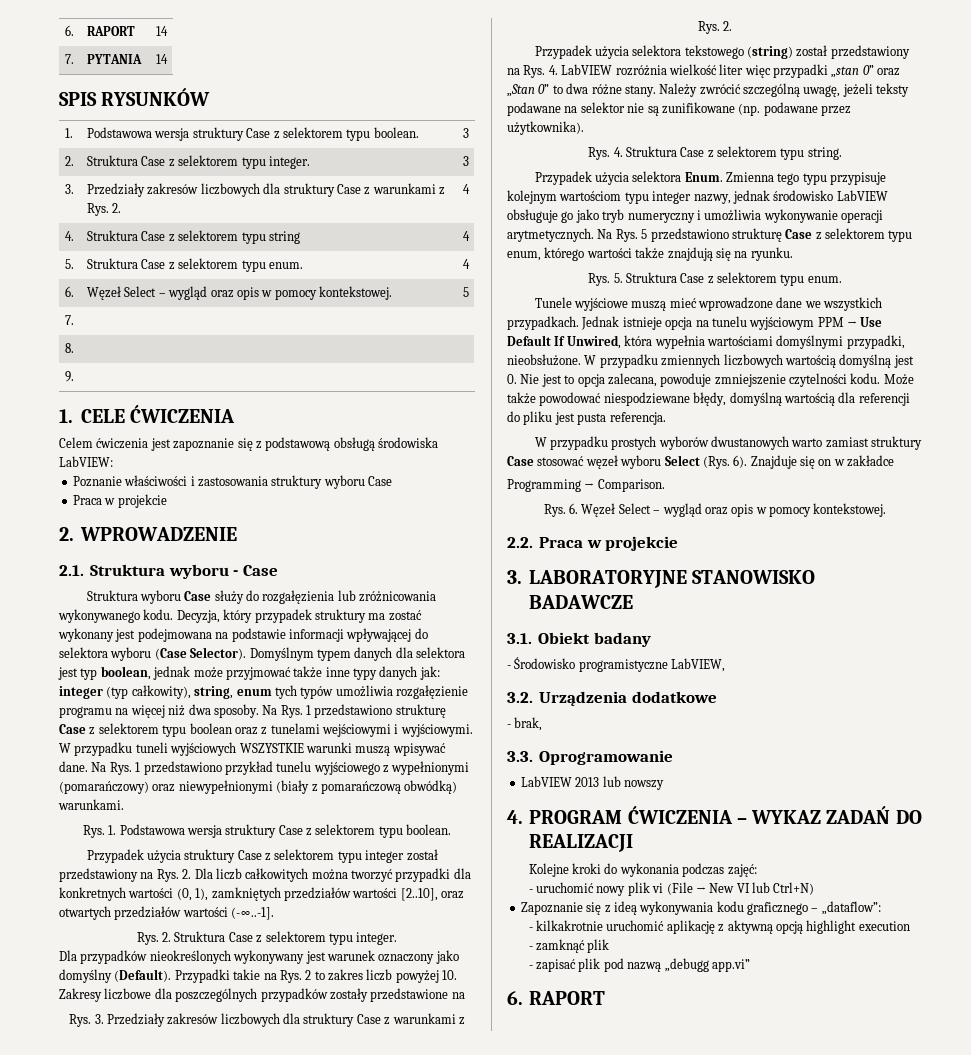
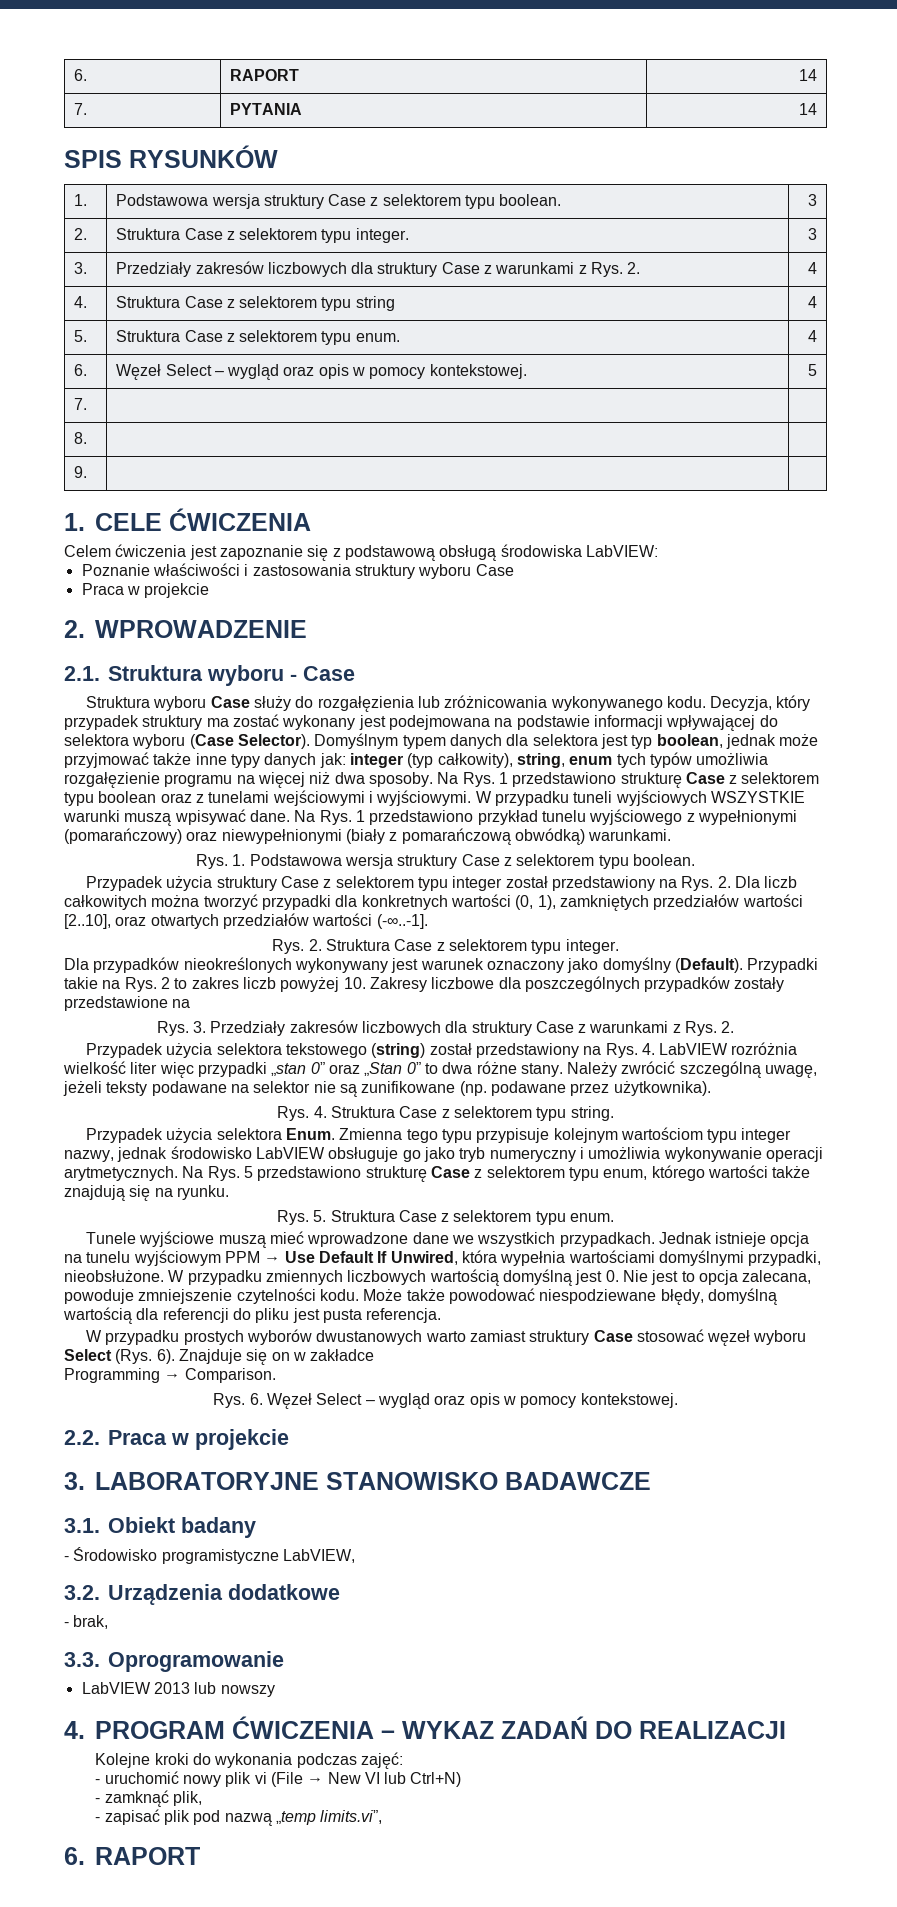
[520,901,881,915] [528,920,910,934] // Zapoznanie się z ideą wykonywania kodu graficznego – „dataflow”: // - kilkakrotnie uruchomić aplikację z aktywną opcją highlight execution -> (462, 1779) none
[587,939,610,953] plik -> [172,1791,202,1806] plik,
[664,958,750,972] „debugg app.vi” -> [275,1810,383,1825] „temp limits.vi”,

